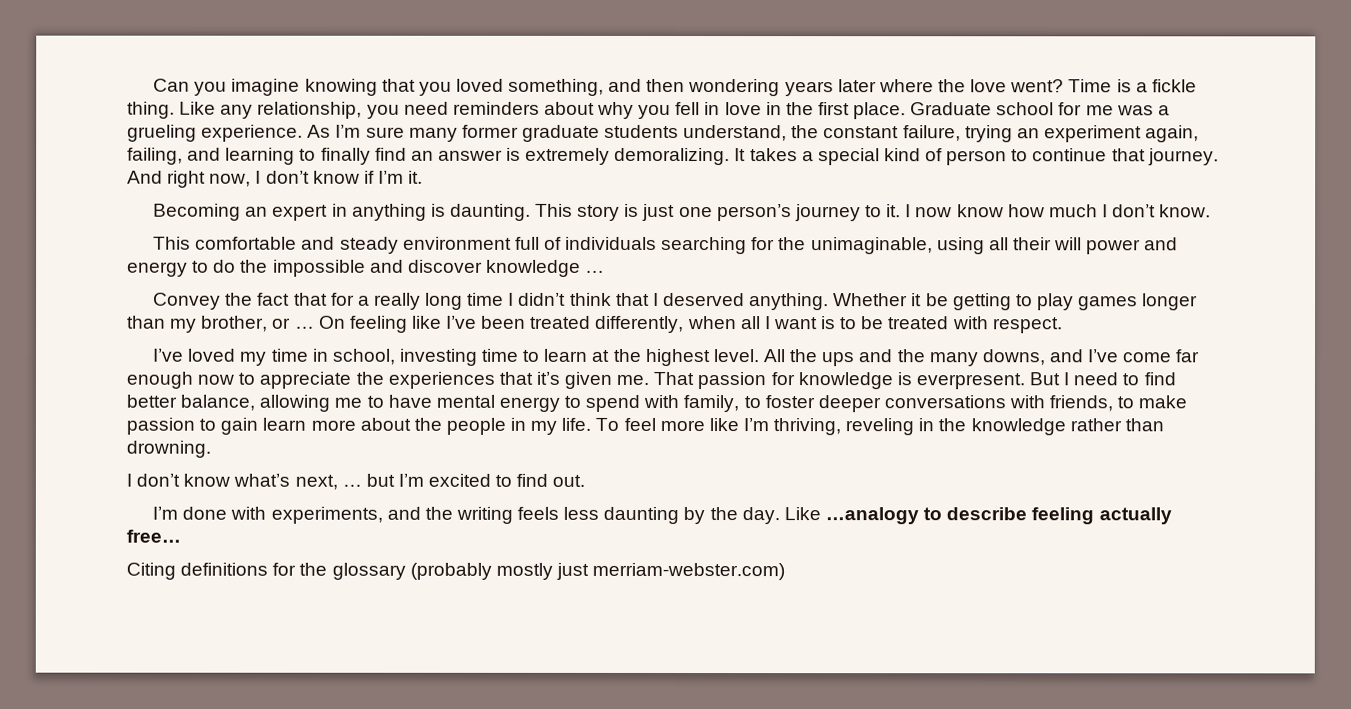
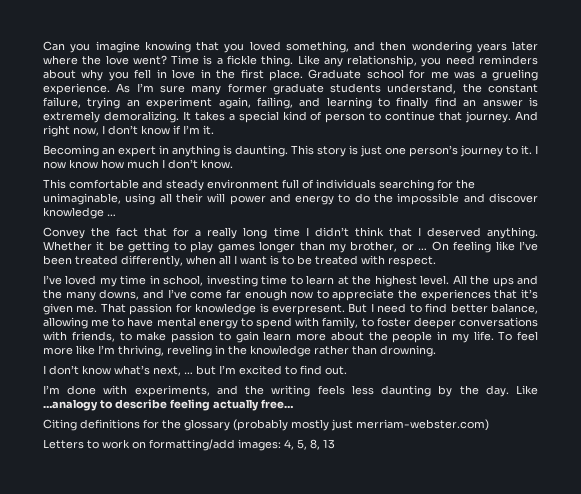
(786, 571) none -> [43,439,335,451] // Letters to work on formatting/add images: 4, 5, 8, 13

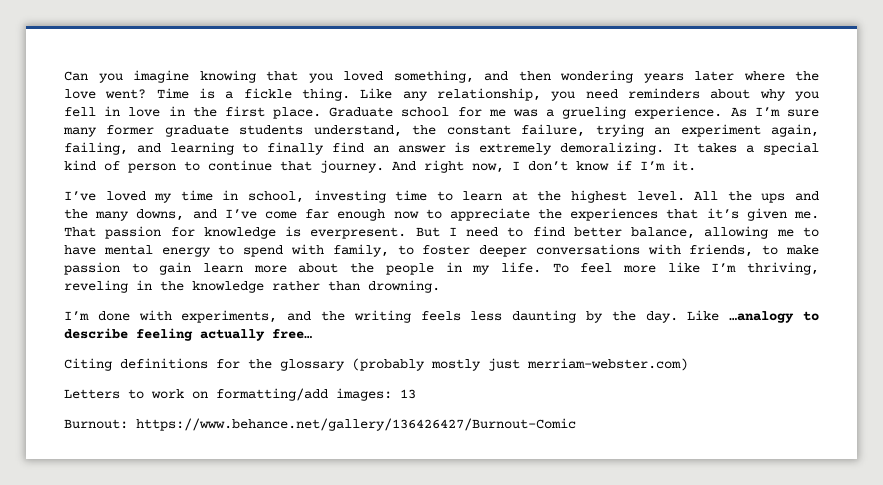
[43,145,538,157] [43,159,233,169] [43,179,475,191] [43,193,539,205] [43,207,116,219] [43,227,538,239] [43,241,538,253] [43,255,436,267] // Becoming an expert in anything is daunting. This story is just one person’s journey to it. I now know how much I don’t know. // This comfortable and steady environment full of individuals searching for the unimaginable, using all their will power and energy to do the impossible and discover knowledge … // Convey the fact that for a really long time I didn’t think that I deserved anything. Whether it be getting to play games longer than my brother, or … On feeling like I’ve been treated differently, when all I want is to be treated with respect. -> (696, 165) none
[43,365,347,376] // I don’t know what’s next, … but I’m excited to find out. -> (440, 286) none
[284,439,320,450] 4, 5, 8, -> (392, 394) none
(335, 444) none -> [64,418,576,431] // Burnout: https://www.behance.net/gallery/136426427/Burnout-Comic

